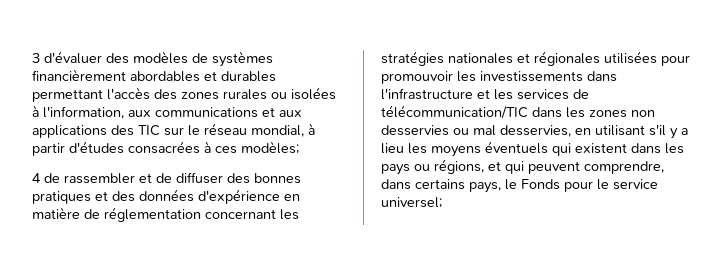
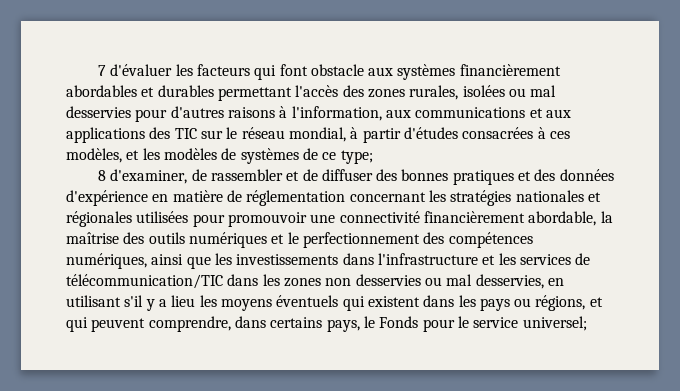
[32,51,208,64] 3 d'évaluer des modèles de -> [97,64,394,80] 7 d'évaluer les facteurs qui font obstacle aux
[223,87,336,100] rurales ou isolées -> [409,85,557,100] [66,106,275,122] rurales, isolées ou mal desservies pour d'autres raisons
[241,141,299,154] [32,173,41,183] modèles; // 4 -> [66,148,373,164] [97,169,188,184] modèles, et les modèles de systèmes de ce type; // 8 d'examiner,
(453, 77) none -> [310,211,613,226] [66,232,533,248] [66,253,211,269] une connectivité financièrement abordable, la maîtrise des outils numériques et le perfectionnement des compétences numériques, ainsi que

